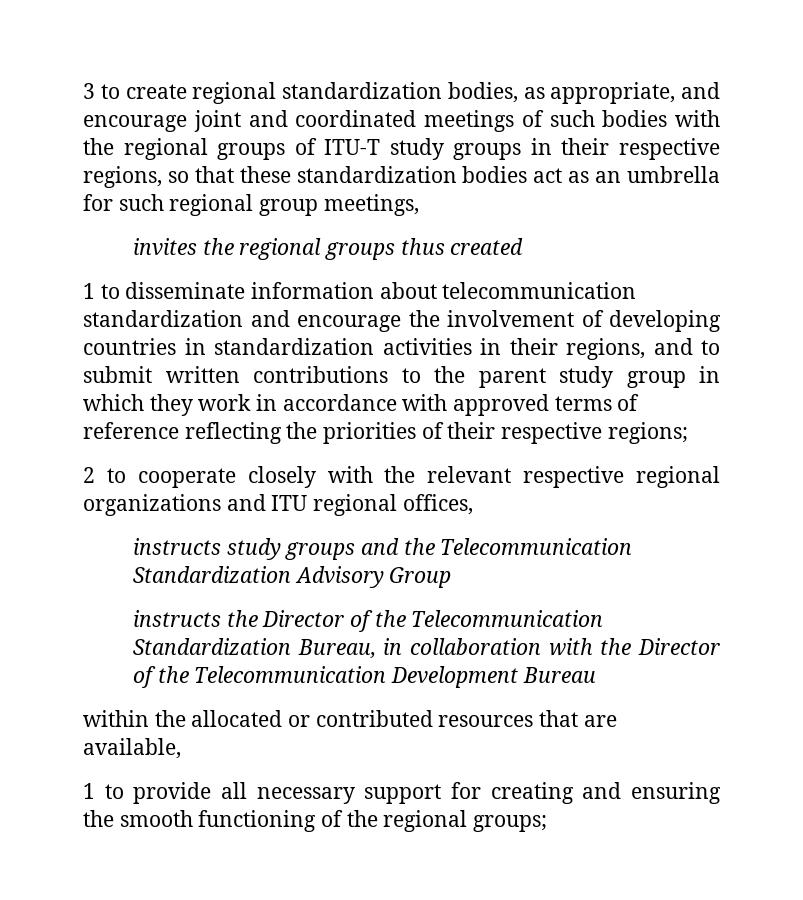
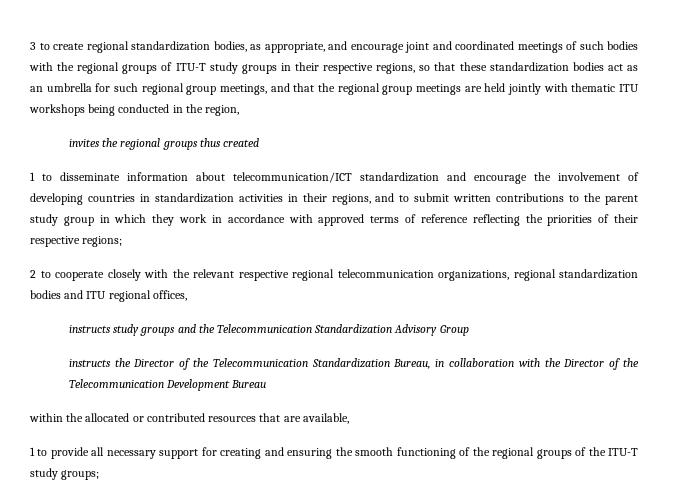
(419, 205) none -> [270,83,639,95] [29,104,240,116] and that the regional group meetings are held jointly with thematic ITU workshops being conducted in the region,
[442,282,637,299] telecommunication -> [233,172,352,183] telecommunication/ICT
[83,494,221,516] organizations -> [337,269,638,281] [30,290,61,299] telecommunication organizations, regional standardization bodies
(468, 821) none -> [536,447,638,459] [30,468,58,480] groups of the ITU-T study

